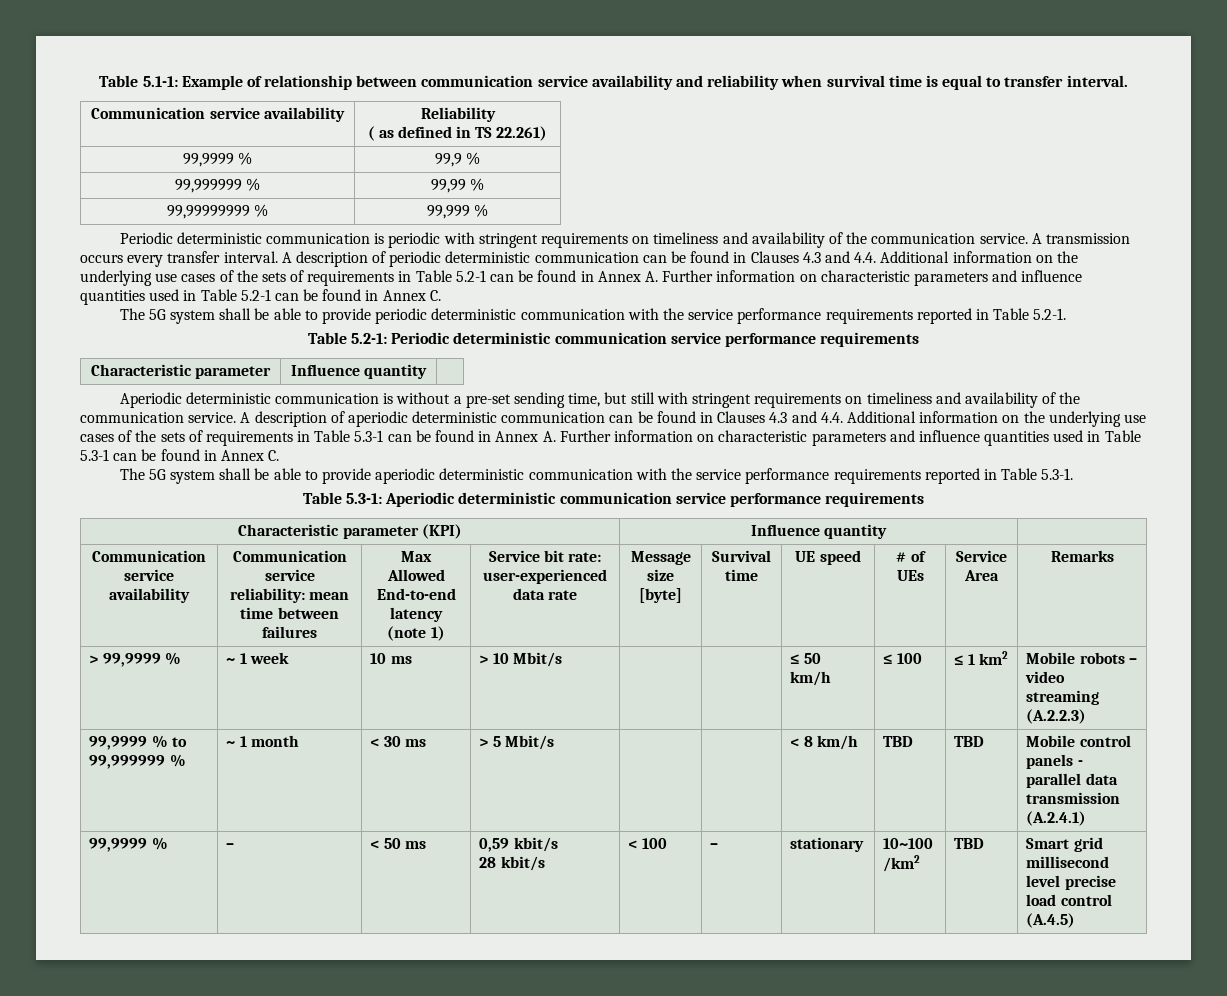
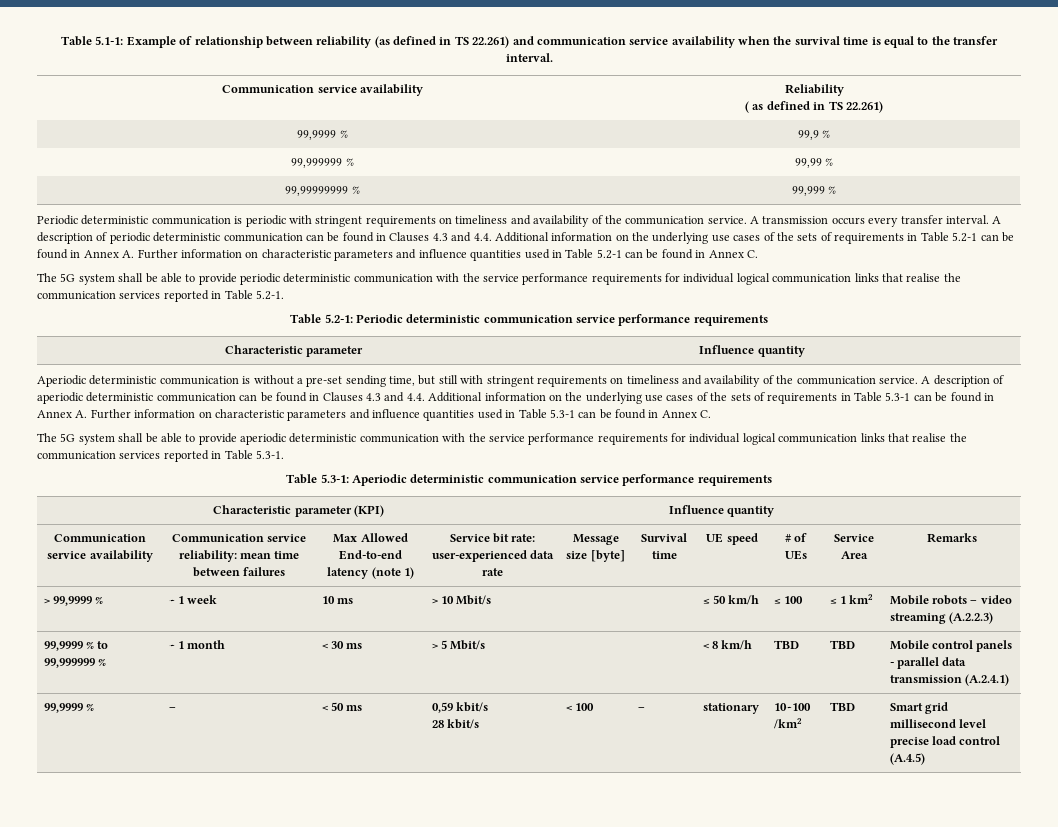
[421,75,823,90] communication service availability and reliability when -> [316,36,792,48] reliability (as defined in TS 22.261) and communication service availability when the
(1002, 82) none -> [931,36,950,45] the
(913, 316) none -> [665,273,961,285] [37,291,161,300] for individual logical communication links that realise the communication services
(921, 476) none -> [671,433,967,445] [37,451,161,460] for individual logical communication links that realise the communication services

